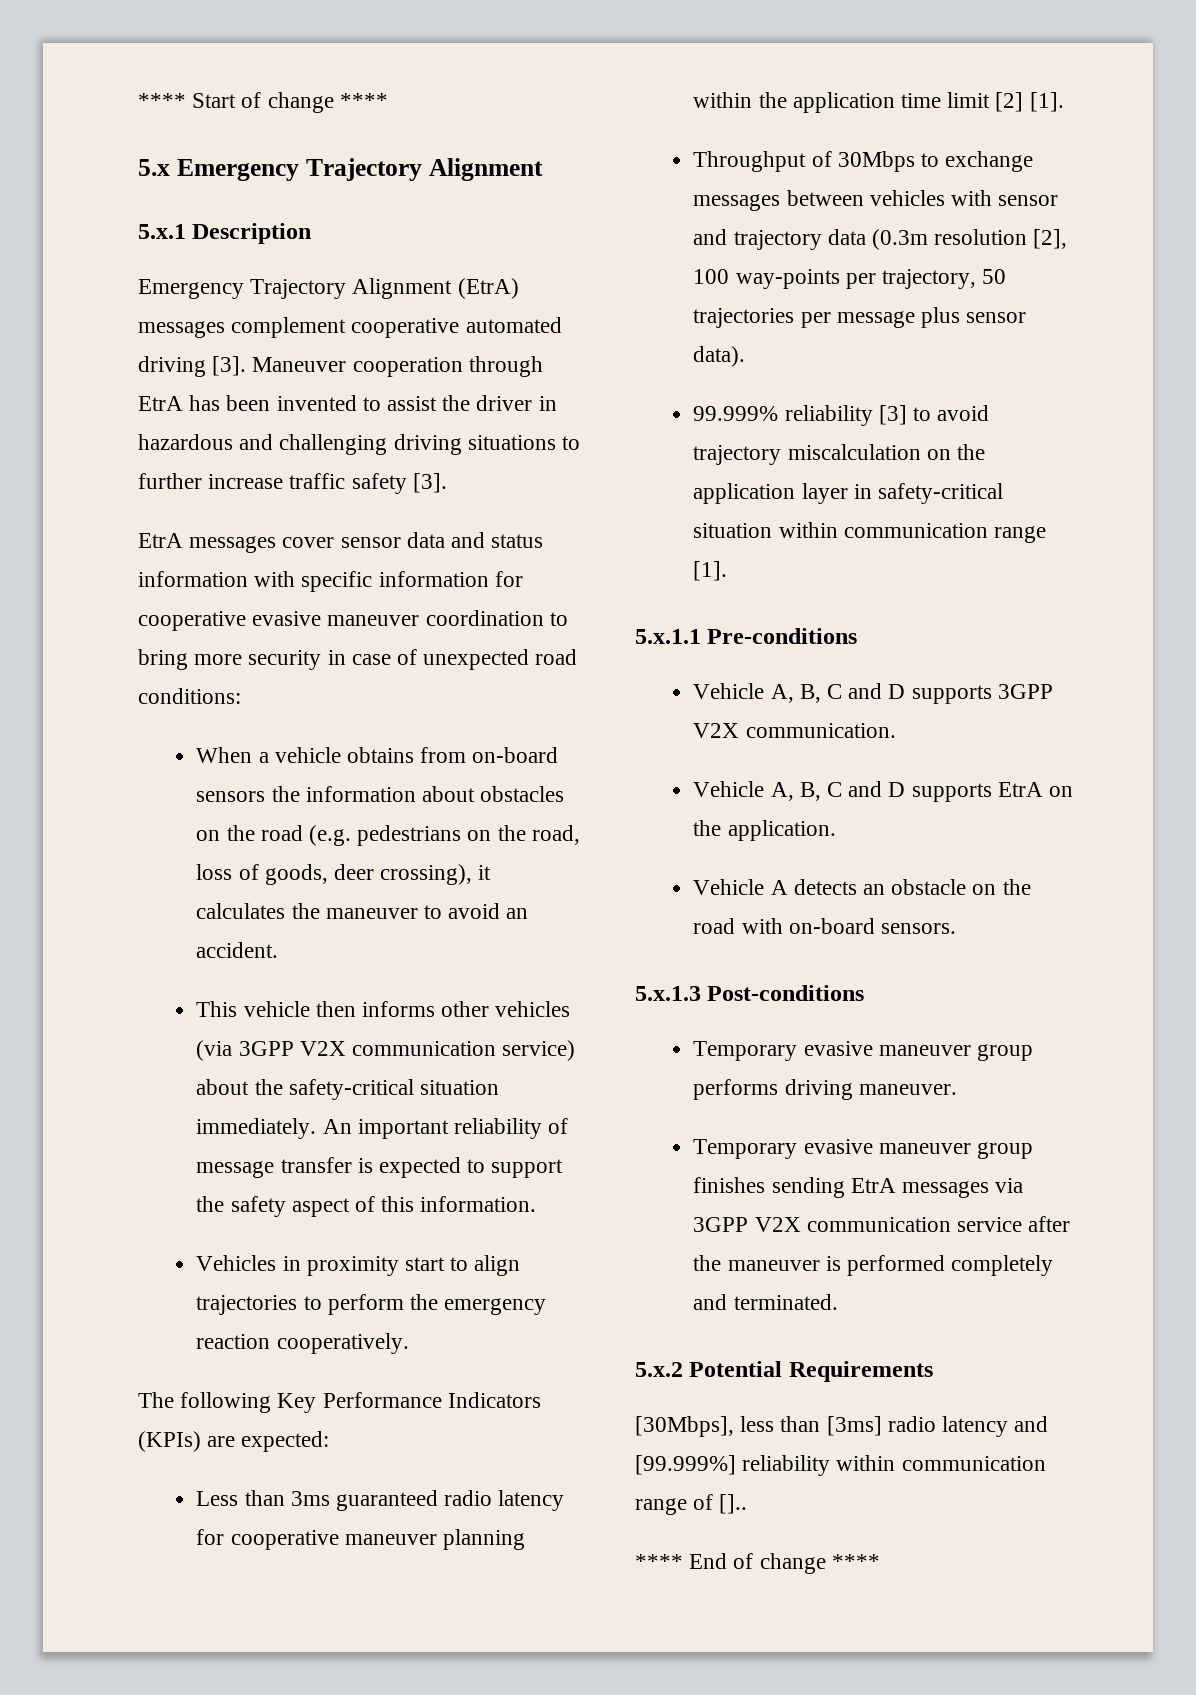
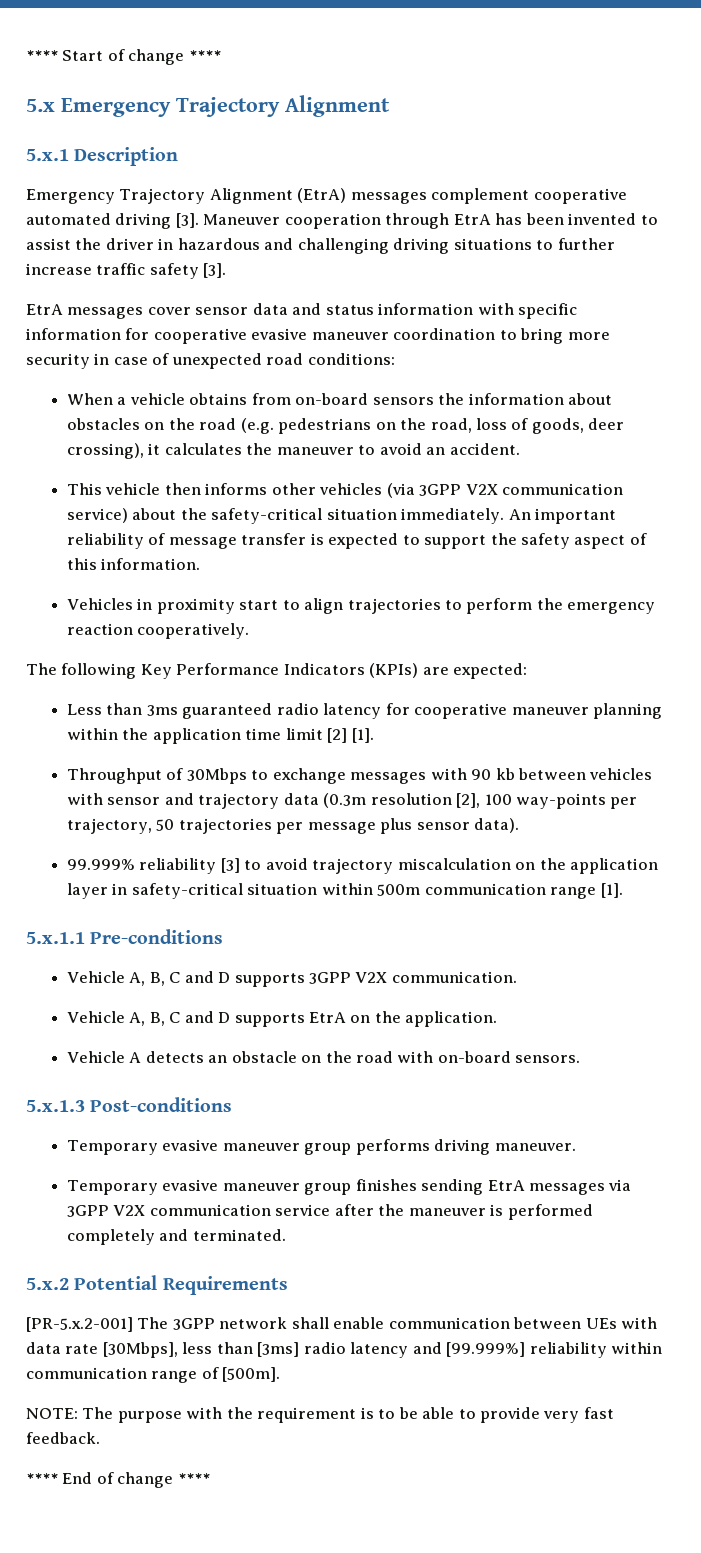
(781, 202) none -> [430,768,515,780] with 90 kb
(838, 530) none -> [377,884,421,896] 500m
(933, 1371) none -> [26,1317,658,1332] [26,1342,99,1354] [PR-5.x.2-001] The 3GPP network shall enable communication between UEs with data rate
[719,1494,748,1514] [].. -> [222,1367,281,1382] [26,1407,614,1423] [26,1432,100,1444] [500m]. // NOTE: The purpose with the requirement is to be able to provide very fast feedback.

